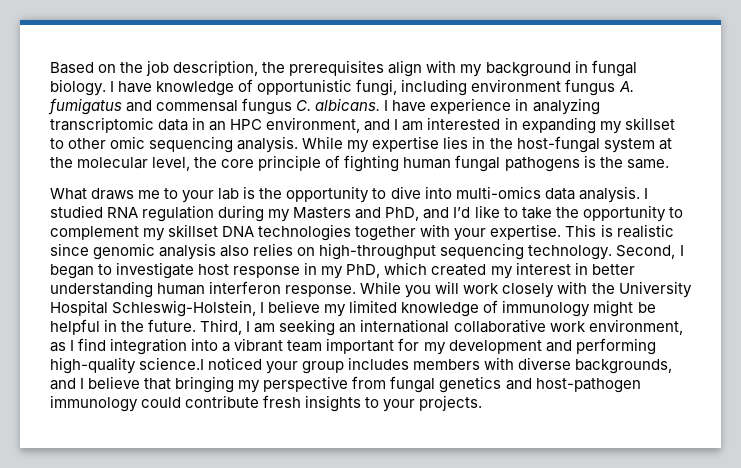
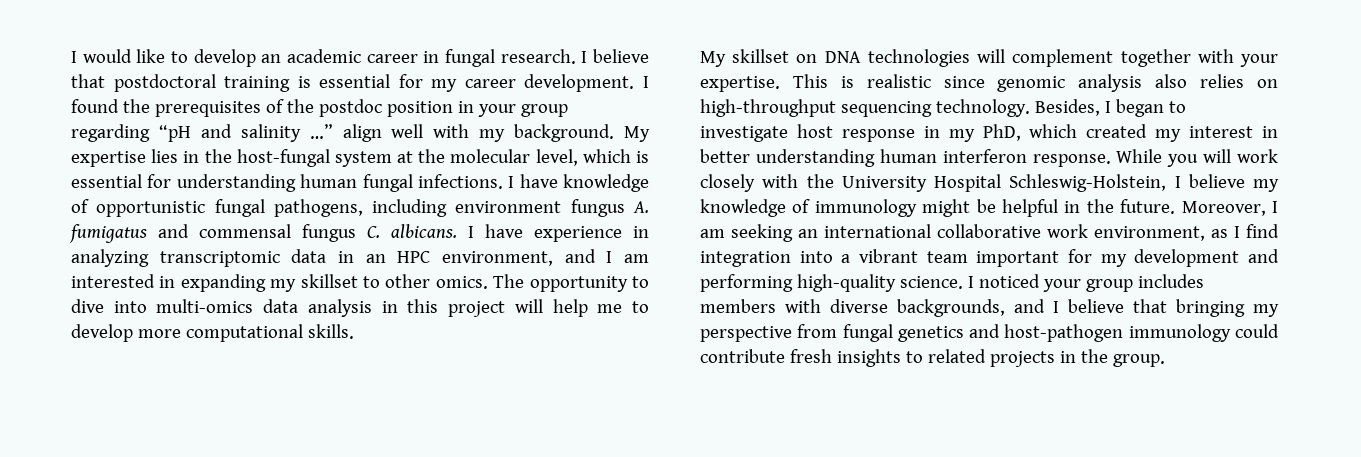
[50,60,637,77] [50,79,106,96] Based on the job description, the prerequisites align with my background in fungal biology. -> [71,49,649,67] [71,74,649,92] [71,99,568,117] [71,124,650,142] [71,149,649,167] [71,174,503,192] I would like to develop an academic career in fungal research. I believe that postdoctoral training is essential for my career development. I found the prerequisites of the postdoc position in your group regarding “pH and salinity …” align well with my background. My expertise lies in the host-fungal system at the molecular level, which is essential for understanding human fungal infections.
[356,79,398,96] fungi, -> [214,199,363,217] fungal pathogens,
[110,136,672,153] [50,155,669,172] [50,186,283,203] omic sequencing analysis. While my expertise lies in the host-fungal system at the molecular level, the core principle of fighting human fungal pathogens is the same. // What draws me to your lab is the -> [435,274,525,289] omics. The
[578,186,648,203] [50,205,683,222] [50,224,352,241] analysis. I studied RNA regulation during my Masters and PhD, and I’d like to take the opportunity to complement my skillset DNA technologies -> [307,299,650,317] [71,324,354,342] [700,49,1114,67] analysis in this project will help me to develop more computational skills. // My skillset on DNA technologies will complement
[616,245,676,259] Second, -> [1034,99,1100,116] Besides,
[349,300,398,313] limited -> (1279, 185) none
[200,319,243,335] Third, -> [1181,201,1266,216] Moreover,
[139,357,205,370] science.I -> [899,276,974,289] science. I
[383,395,483,412] your projects. -> [927,349,1165,367] related projects in the group.

